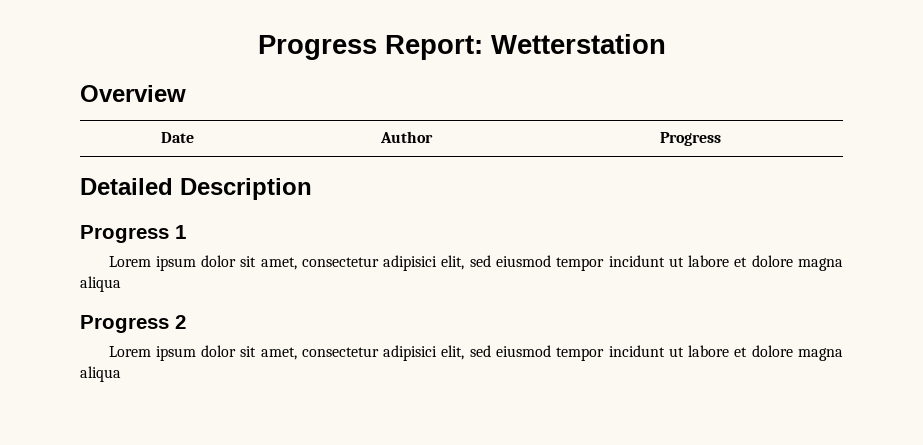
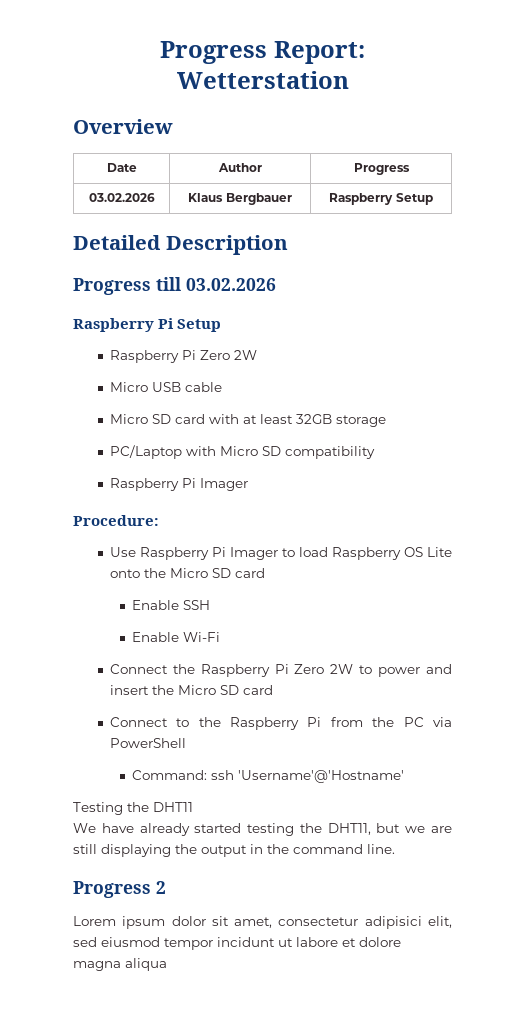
[80,178,312,200] [80,225,186,243] [108,255,843,271] [80,276,121,292] // Detailed Description // Progress 1 // Lorem ipsum dolor sit amet, consectetur adipisici elit, sed eiusmod tempor incidunt ut labore et dolore magna aliqua -> [88,193,155,202] [188,193,292,205] [329,193,433,205] [73,235,288,255] [73,277,276,295] [73,318,222,332] [109,350,257,363] [109,382,222,392] [109,414,386,427] [109,445,375,459] [109,478,248,491] [73,515,159,526] [109,547,452,560] [109,568,265,578] [131,600,210,610] [131,632,220,642] [109,664,453,677] [109,685,273,695] [109,717,453,730] [109,738,186,748] [131,770,404,783] [73,802,193,815] [73,823,452,836] [73,844,395,857] // 03.02.2026 | Klaus Bergbauer | Raspberry Setup // Detailed Description // Progress till 03.02.2026 // Raspberry Pi Setup // Raspberry Pi Zero 2W // Micro USB cable // Micro SD card with at least 32GB storage // PC/Laptop with Micro SD compatibility // Raspberry Pi Imager // Procedure: // Use Raspberry Pi Imager to load Raspberry OS Lite onto the Micro SD card // Enable SSH // Enable Wi-Fi // Connect the Raspberry Pi Zero 2W to power and insert the Micro SD card // Connect to the Raspberry Pi from the PC via PowerShell // Command: ssh 'Username'@'Hostname' // Testing the DHT11 // We have already started testing the DHT11, but we are still displaying the output in the command line.

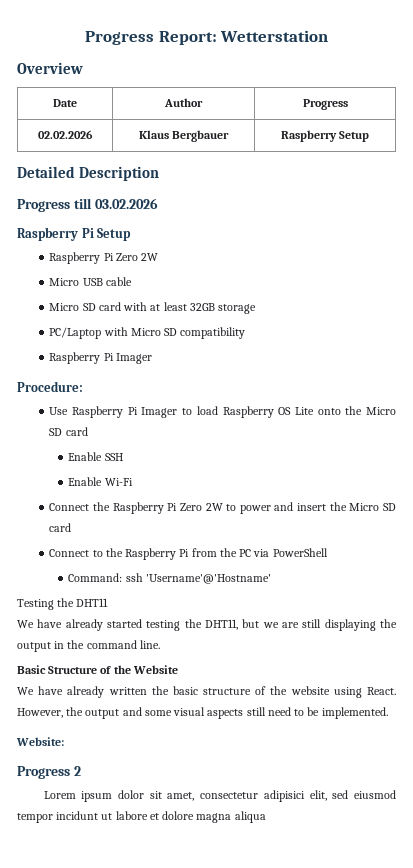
[88,193,155,202] 03.02.2026 -> [38,130,93,139] 02.02.2026
(395, 849) none -> [17,665,178,674] [17,686,397,698] [17,707,388,719] [16,737,64,746] // Basic Structure of the Website // We have already written the basic structure of the website using React. However, the output and some visual aspects still need to be implemented. // Website:

